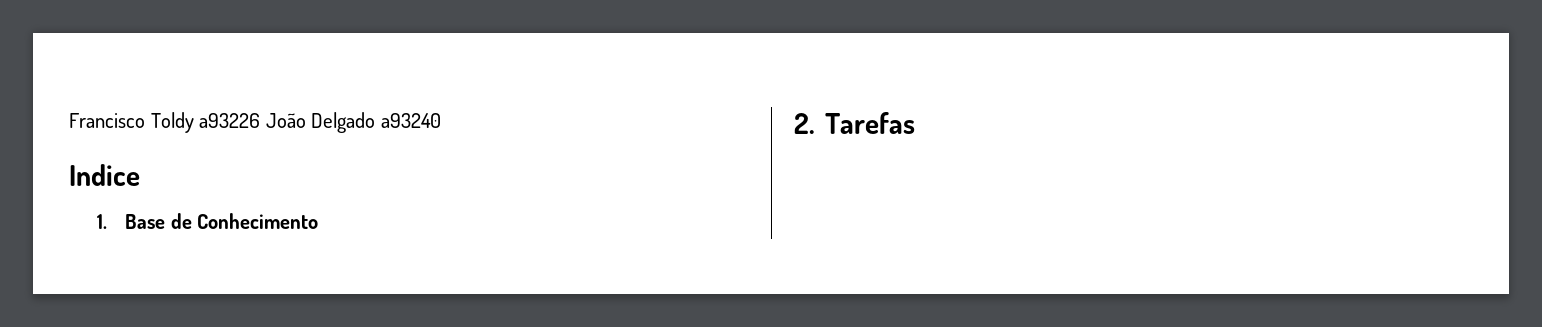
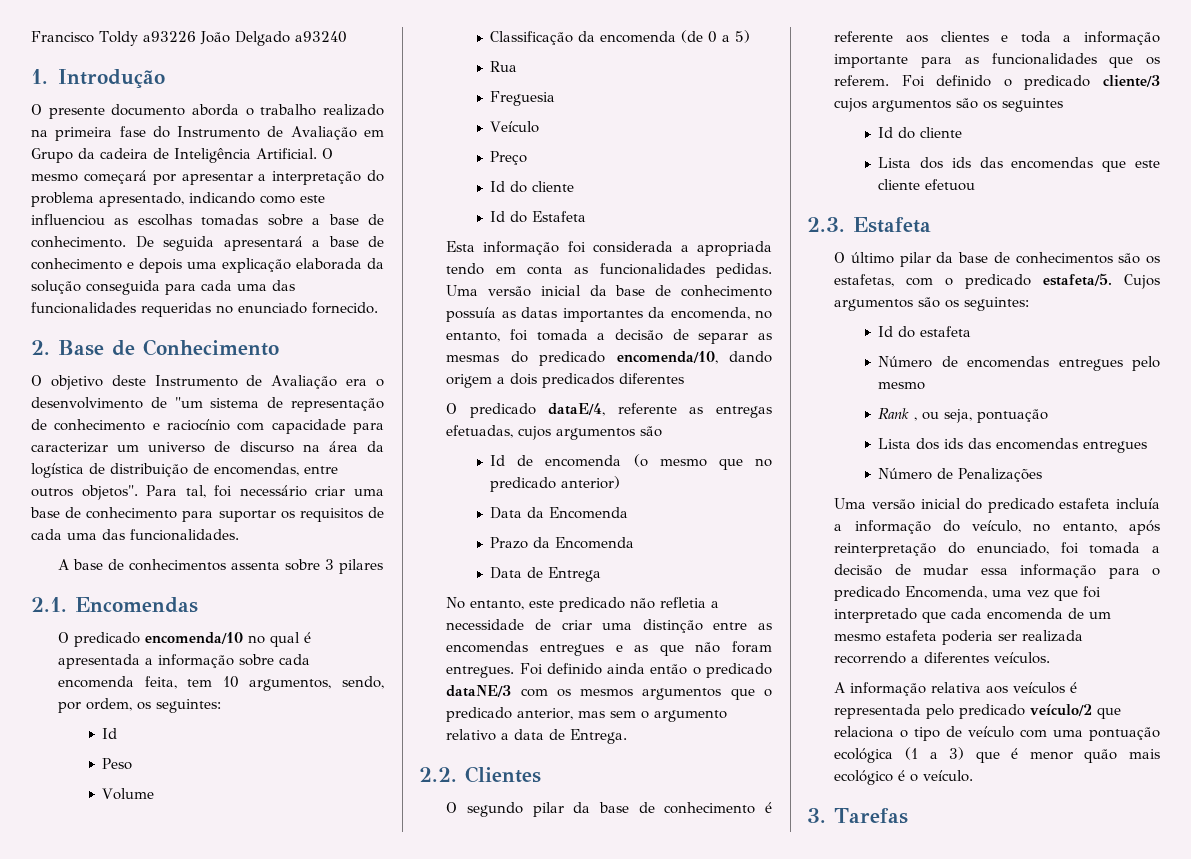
[69,164,140,186] [97,213,319,229] [794,113,815,134] Indice // 1. Base de Conhecimento // 2. -> [31,69,166,88] [31,104,384,119] [31,126,384,141] [31,148,333,163] [31,170,385,185] [31,192,325,207] [31,214,384,226] [31,236,384,251] [31,258,384,273] [31,280,295,295] [31,302,378,317] [31,339,280,356] [31,375,384,390] [31,397,385,412] [31,419,385,434] [31,441,385,453] [31,463,338,478] [31,485,384,500] [30,507,384,522] [31,529,239,541] [58,559,384,574] [31,597,198,613] [58,632,312,647] [58,654,311,669] [58,676,384,691] [58,698,222,713] [102,728,118,739] [102,758,133,770] [102,788,155,800] [490,30,751,45] [490,61,518,72] [490,91,556,106] [490,121,540,133] [490,151,528,165] [490,181,575,193] [490,211,587,223] [446,241,772,256] [446,263,772,278] [446,285,772,297] [446,307,772,322] [446,329,772,344] [446,351,772,366] [446,373,685,388] [446,403,772,418] [446,425,663,440] [490,454,772,470] [490,476,621,492] [490,507,629,519] [490,537,635,549] [490,567,602,582] [446,597,720,612] [446,619,772,633] [446,641,772,656] [446,663,772,678] [446,685,772,700] [446,707,728,722] [446,729,628,744] [419,766,541,783] [446,802,772,817] [834,31,1160,45] [834,53,1160,68] [834,75,1160,90] [834,98,1064,112] [878,127,963,139] [878,157,1160,172] [878,179,976,191] [807,217,931,233] [834,252,1160,267] [834,273,1160,289] [834,297,1030,311] [878,326,972,338] [878,356,1160,371] [878,382,926,390] [878,408,1049,423] [878,438,1148,453] [878,468,1043,482] [834,498,1160,513] [834,520,1160,535] [834,542,1160,557] [834,564,1160,579] [834,586,1102,601] [834,608,1112,623] [834,630,1084,645] [834,652,1051,664] [834,682,1078,696] [834,704,1122,719] [834,726,1160,741] [834,747,1160,763] [834,770,974,785] [807,808,826,823] 1. Introdução // O presente documento aborda o trabalho realizado na primeira fase do Instrumento de Avaliação em Grupo da cadeira de Inteligência Artificial. O mesmo começará por apresentar a interpretação do problema apresentado, indicando como este influenciou as escolhas tomadas sobre a base de conhecimento. De seguida apresentará a base de conhecimento e depois uma explicação elaborada da solução conseguida para cada uma das funcionalidades requeridas no enunciado fornecido. // 2. Base de Conhecimento // O objetivo deste Instrumento de Avaliação era o desenvolvimento de "um sistema de representação de conhecimento e raciocínio com capacidade para caracterizar um universo de discurso na área da logística de distribuição de encomendas, entre outros objetos". Para tal, foi necessário criar uma base de conhecimento para suportar os requisitos de cada uma das funcionalidades. // A base de conhecimentos assenta sobre 3 pilares // 2.1. Encomendas // O predicado encomenda/10 no qual é apresentada a informação sobre cada encomenda feita, tem 10 argumentos, sendo, por ordem, os seguintes: // Id // Peso // Volume // Classificação da encomenda (de 0 a 5) // Rua // Freguesia // Veículo // Preço // Id do cliente // Id do Estafeta // Esta informação foi considerada a apropriada tendo em conta as funcionalidades pedidas. Uma versão inicial da base de conhecimento possuía as datas importantes da encomenda, no entanto, foi tomada a decisão de separar as mesmas do predicado encomenda/10, dando origem a dois predicados diferentes // O predicado dataE/4, referente as entregas efetuadas, cujos argumentos são // Id de encomenda (o mesmo que no predicado anterior) // Data da Encomenda // Prazo da Encomenda // Data de Entrega // No entanto, este predicado não refletia a necessidade de criar uma distinção entre as encomendas entregues e as que não foram entregues. Foi definido ainda então o predicado dataNE/3 com os mesmos argumentos que o predicado anterior, mas sem o argumento relativo a data de Entrega. // 2.2. Clientes // O segundo pilar da base de conhecimento é referente aos clientes e toda a informação importante para as funcionalidades que os referem. Foi definido o predicado cliente/3 cujos argumentos são os seguintes // Id do cliente // Lista dos ids das encomendas que este cliente efetuou // 2.3. Estafeta // O último pilar da base de conhecimentos são os estafetas, com o predicado estafeta/5. Cujos argumentos são os seguintes: // Id do estafeta // Número de encomendas entregues pelo mesmo // Rank , ou seja, pontuação // Lista dos ids das encomendas entregues // Número de Penalizações // Uma versão inicial do predicado estafeta incluía a informação do veículo, no entanto, após reinterpretação do enunciado, foi tomada a decisão de mudar essa informação para o predicado Encomenda, uma vez que foi interpretado que cada encomenda de um mesmo estafeta poderia ser realizada recorrendo a diferentes veículos. // A informação relativa aos veículos é representada pelo predicado veículo/2 que relaciona o tipo de veículo com uma pontuação ecológica (1 a 3) que é menor quão mais ecológico é o veículo. // 3.

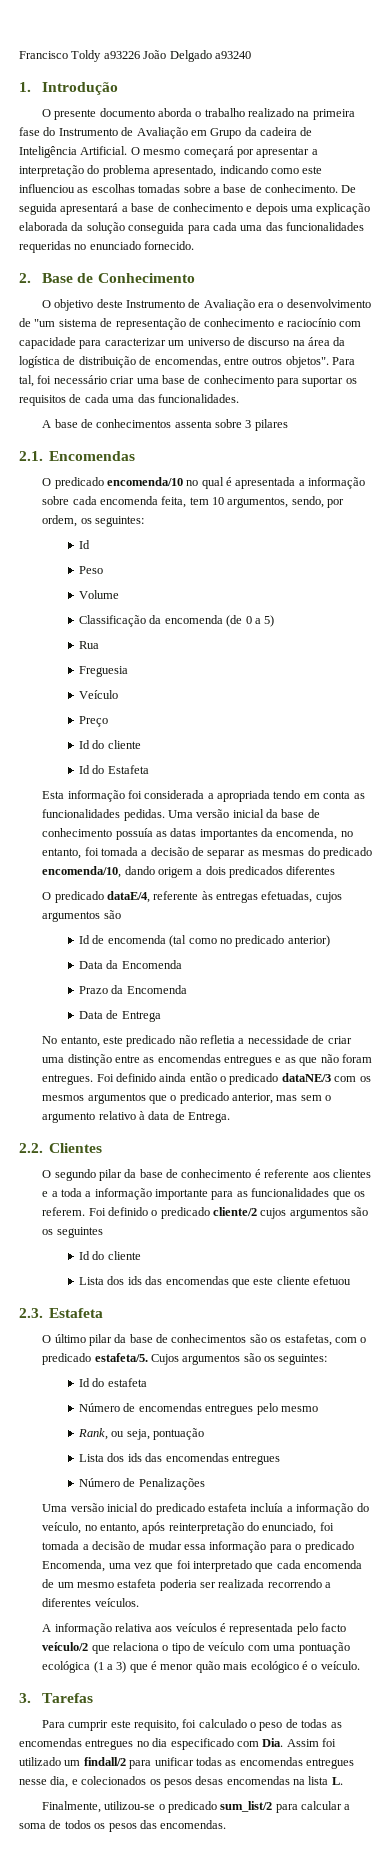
[689,407,704,414] as -> [201,891,213,900] às
[633,454,743,470] (o mesmo que -> [169,935,217,947] (tal como
[501,733,510,740] a -> [138,1111,145,1120] à
(1009, 38) none -> [51,1191,58,1197] a
[1103,75,1160,87] cliente/3 -> [213,1207,258,1216] cliente/2
[878,408,918,421] Rank , -> [78,1428,109,1440] Rank,
[959,704,1026,719] predicado -> [321,1623,347,1632] facto
(909, 816) none -> [41,1719,342,1731] [19,1738,336,1750] [19,1757,354,1769] [19,1776,343,1788] [41,1801,351,1813] [19,1820,227,1832] // Para cumprir este requisito, foi calculado o peso de todas as encomendas entregues no dia especificado com Dia. Assim foi utilizado um findall/2 para unificar todas as encomendas entregues nesse dia, e colecionados os pesos desas encomendas na lista L. // Finalmente, utilizou-se o predicado sum_list/2 para calcular a soma de todos os pesos das encomendas.

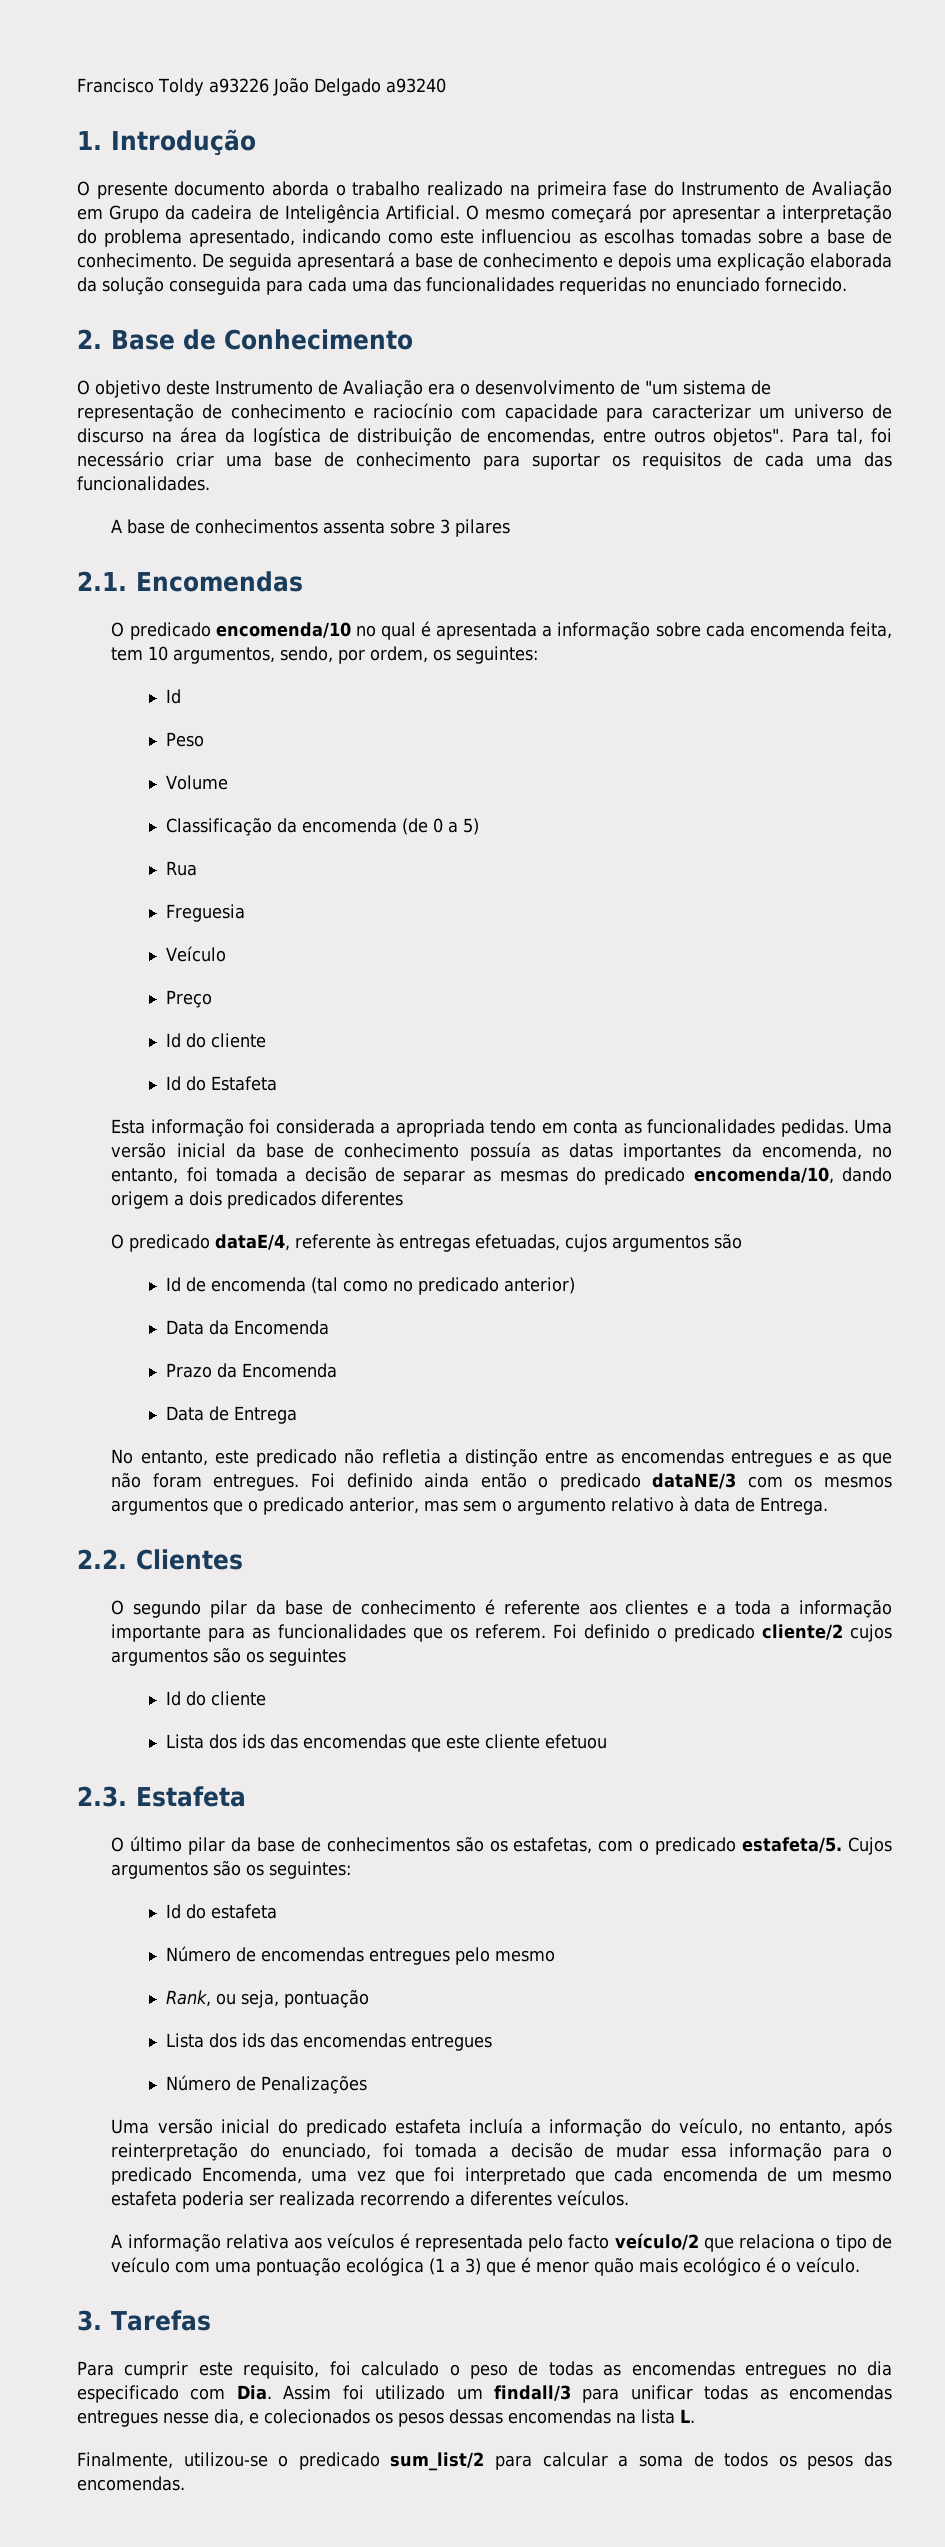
[247,1035,352,1044] [42,1057,65,1063] necessidade de criar uma -> (458, 1458) none
[83,1757,126,1766] findall/2 -> [493,2385,571,2401] findall/3
[195,1776,224,1785] desas -> [449,2409,503,2424] dessas

